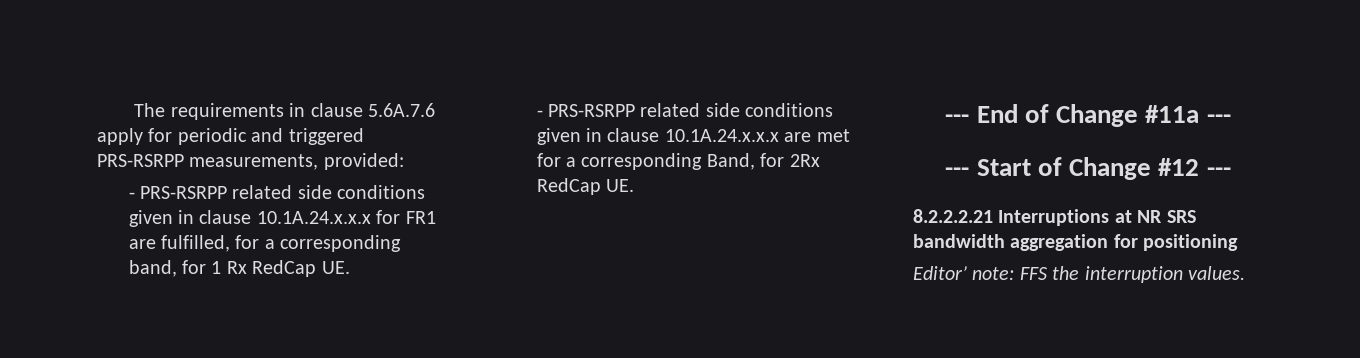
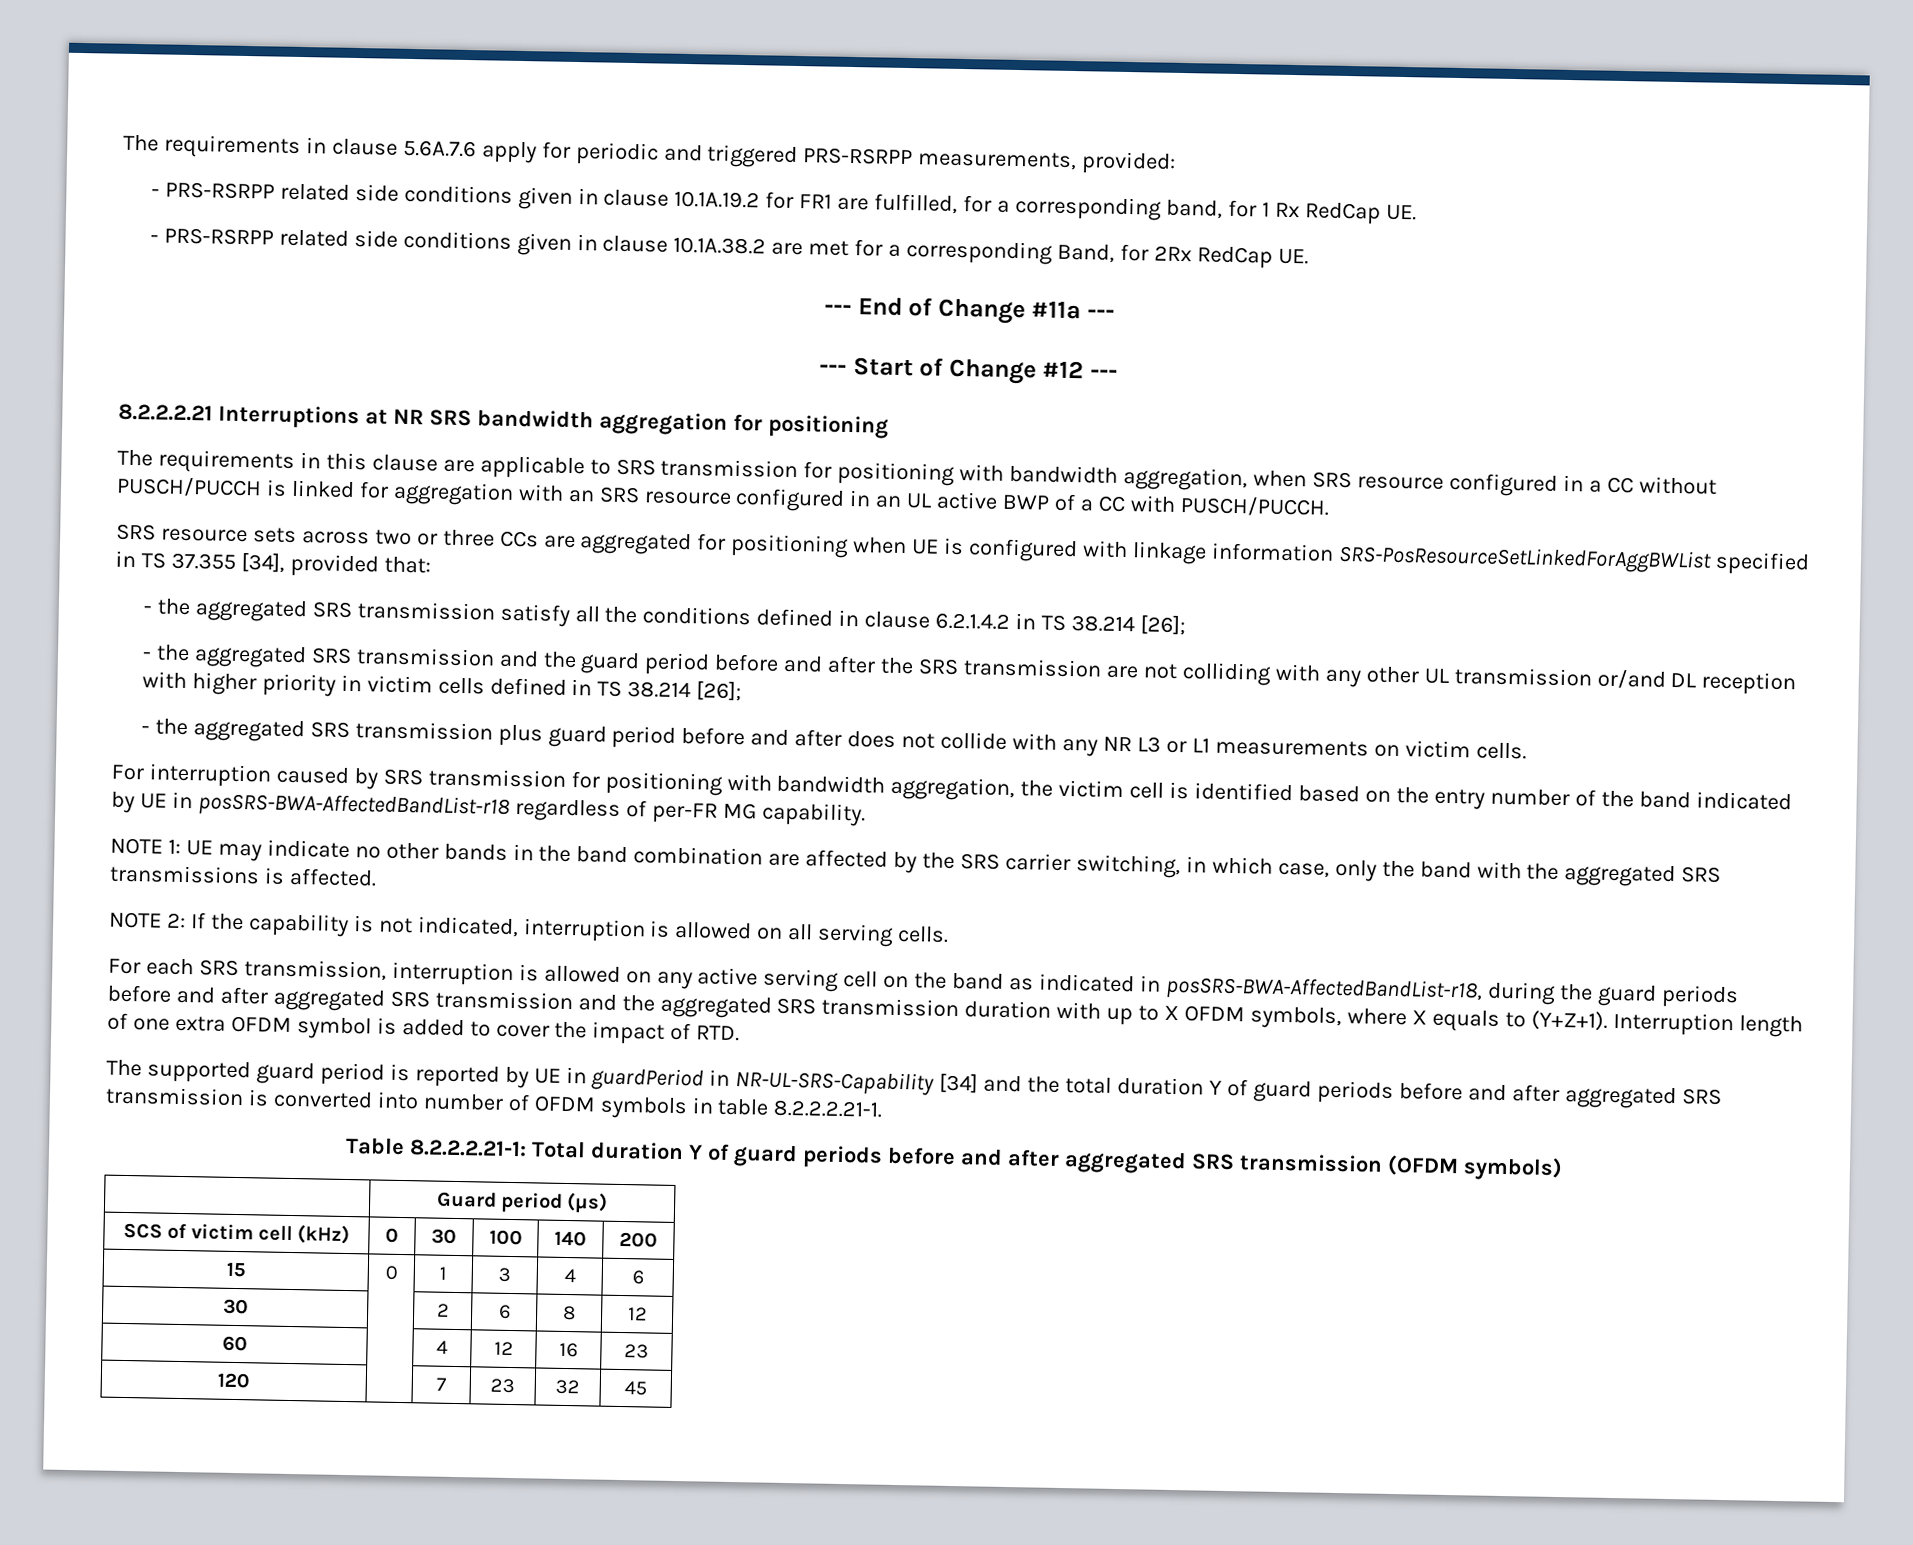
[256,211,371,224] 10.1A.24.x.x.x -> [674,190,761,209] 10.1A.19.2
[664,129,779,142] 10.1A.24.x.x.x -> [673,236,767,255] 10.1A.38.2
[913,266,1245,283] Editor’ note: FFS the interruption values. -> [117,449,1717,497] [116,475,1330,517] [116,523,1810,576] [115,550,431,578] [142,598,1186,636] [141,644,1797,696] [141,671,743,702] [140,718,1527,760] [111,763,1792,811] [111,791,866,827] [110,837,1722,888] [109,864,377,887] [109,911,950,947] [108,958,1739,1009] [107,984,1803,1038] [107,1012,741,1045] [106,1059,1722,1110] [105,1086,884,1120] [345,1136,1563,1182] [436,1191,609,1213] [122,1222,351,1245] [385,1227,399,1243] [431,1228,457,1244] [488,1229,523,1246] [554,1230,587,1247] [619,1231,658,1248] [225,1261,246,1278] [384,1265,398,1280] [439,1266,447,1280] [498,1267,511,1282] [563,1268,576,1283] [631,1270,644,1285] [222,1298,249,1315] [436,1303,450,1317] [498,1304,511,1319] [562,1305,576,1321] [627,1307,648,1321] [221,1335,248,1352] [436,1340,448,1354] [493,1341,514,1356] [559,1342,578,1358] [624,1344,649,1359] [217,1372,250,1389] [436,1377,447,1391] [490,1378,515,1394] [555,1379,580,1395] [624,1381,647,1396] The requirements in this clause are applicable to SRS transmission for positioning with bandwidth aggregation, when SRS resource configured in a CC without PUSCH/PUCCH is linked for aggregation with an SRS resource configured in an UL active BWP of a CC with PUSCH/PUCCH. // SRS resource sets across two or three CCs are aggregated for positioning when UE is configured with linkage information SRS-PosResourceSetLinkedForAggBWList specified in TS 37.355 [34], provided that: // - the aggregated SRS transmission satisfy all the conditions defined in clause 6.2.1.4.2 in TS 38.214 [26]; // - the aggregated SRS transmission and the guard period before and after the SRS transmission are not colliding with any other UL transmission or/and DL reception with higher priority in victim cells defined in TS 38.214 [26]; // - the aggregated SRS transmission plus guard period before and after does not collide with any NR L3 or L1 measurements on victim cells. // For interruption caused by SRS transmission for positioning with bandwidth aggregation, the victim cell is identified based on the entry number of the band indicated by UE in posSRS-BWA-AffectedBandList-r18 regardless of per-FR MG capability. // NOTE 1: UE may indicate no other bands in the band combination are affected by the SRS carrier switching, in which case, only the band with the aggregated SRS transmissions is affected. // NOTE 2: If the capability is not indicated, interruption is allowed on all serving cells. // For each SRS transmission, interruption is allowed on any active serving cell on the band as indicated in posSRS-BWA-AffectedBandList-r18, during the guard periods before and after aggregated SRS transmission and the aggregated SRS transmission duration with up to X OFDM symbols, where X equals to (Y+Z+1). Interruption length of one extra OFDM symbol is added to cover the impact of RTD. // The supported guard period is reported by UE in guardPeriod in NR-UL-SRS-Capability [34] and the total duration Y of guard periods before and after aggregated SRS transmission is converted into number of OFDM symbols in table 8.2.2.2.21-1. // Table 8.2.2.2.21-1: Total duration Y of guard periods before and after aggregated SRS transmission (OFDM symbols) // | Guard period (μs) // SCS of victim cell (kHz) | 0 | 30 | 100 | 140 | 200 // 15 | 0 | 1 | 3 | 4 | 6 // 30 | | 2 | 6 | 8 | 12 // 60 | | 4 | 12 | 16 | 23 // 120 | | 7 | 23 | 32 | 45

